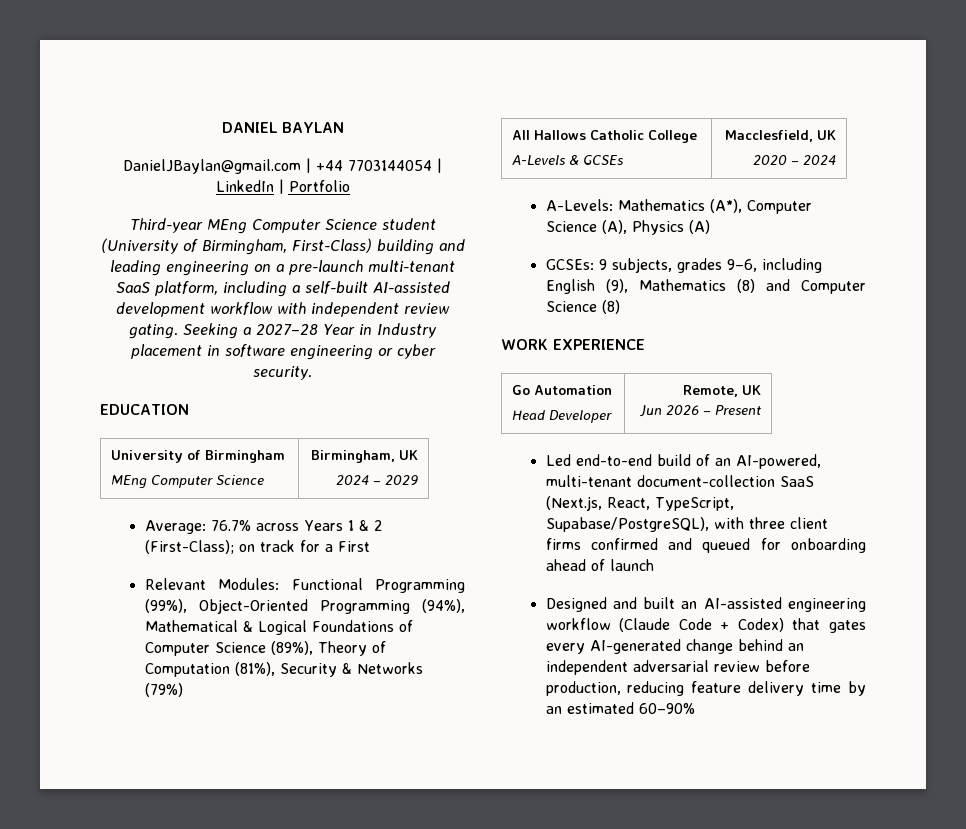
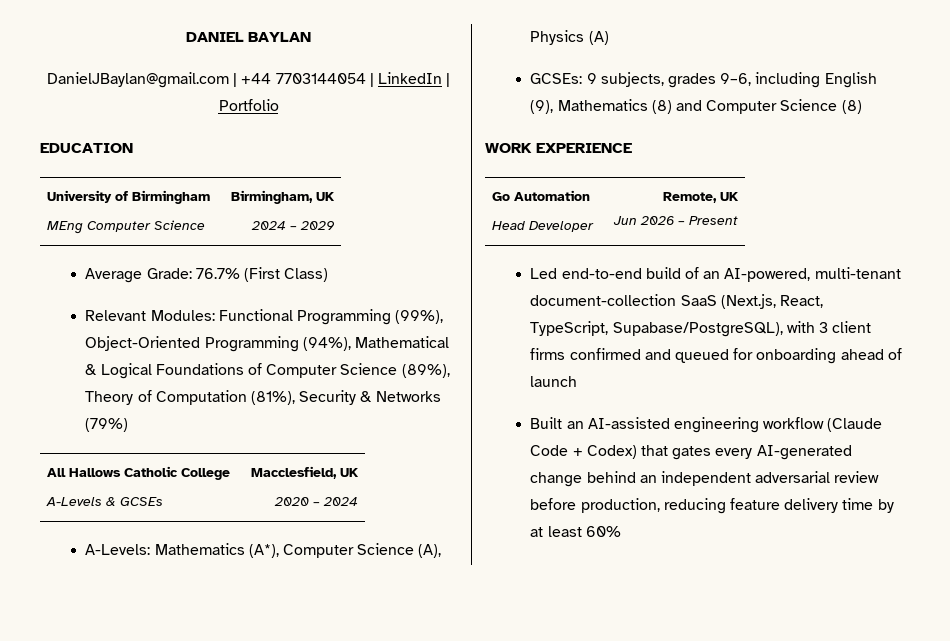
[129,218,436,234] [100,238,465,255] [110,260,455,276] [115,281,450,297] [116,302,450,317] [129,323,437,339] [130,344,436,360] [253,366,312,380] // Third-year MEng Computer Science student (University of Birmingham, First-Class) building and leading engineering on a pre-launch multi-tenant SaaS platform, including a self-built AI-assisted development workflow with independent review gating. Seeking a 2027–28 Year in Industry placement in software engineering or cyber security. -> (279, 105) none
[144,520,382,534] [144,540,370,554] Average: 76.7% across Years 1 & 2 (First-Class); on track for a First -> [85,267,329,283] Average Grade: 76.7% (First Class)
[748,517,785,529] three -> [818,322,828,333] 3
[545,597,676,612] Designed and built -> [530,417,563,429] Built
[545,702,695,714] an estimated 60–90% -> [530,526,621,537] at least 60%

